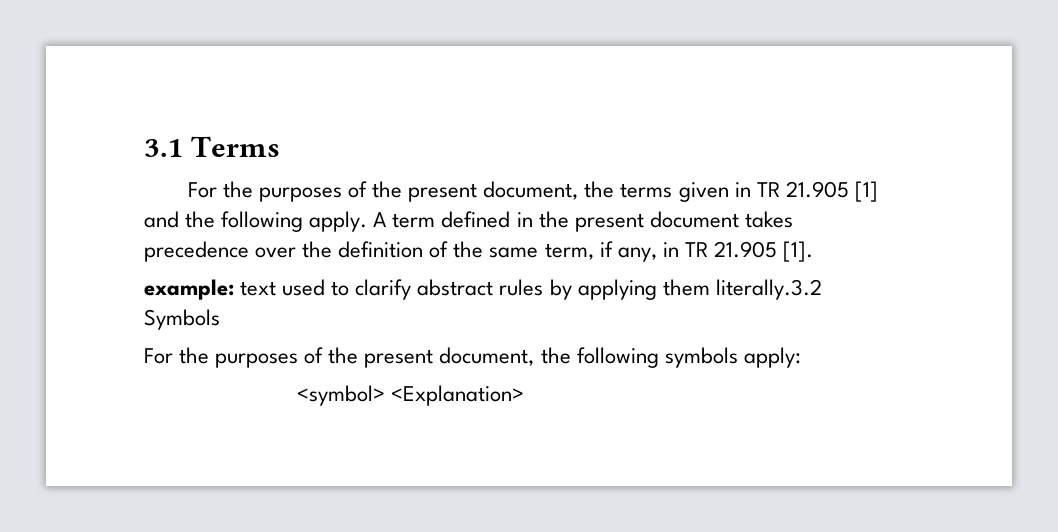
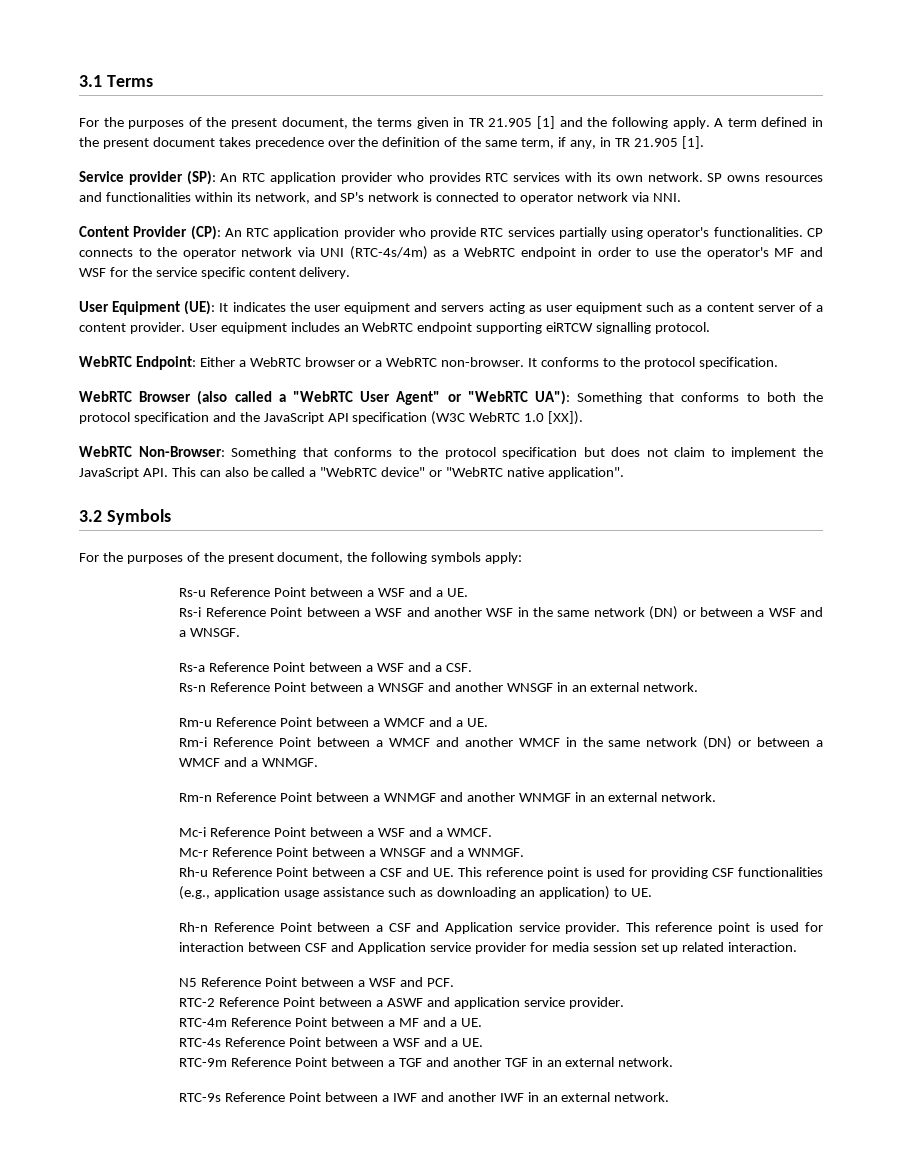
[144,279,822,300] example: text used to clarify abstract rules by applying them literally.3.2 -> [79,170,824,185] [79,192,681,204] [79,225,823,240] [79,246,823,260] [79,267,351,279] [79,300,823,315] [79,322,711,334] [79,356,778,370] [79,390,823,405] [79,411,584,425] [79,446,823,459] [79,467,624,479] [79,510,102,522] Service provider (SP): An RTC application provider who provides RTC services with its own network. SP owns resources and functionalities within its network, and SP's network is connected to operator network via NNI. // Content Provider (CP): An RTC application provider who provide RTC services partially using operator's functionalities. CP connects to the operator network via UNI (RTC-4s/4m) as a WebRTC endpoint in order to use the operator's MF and WSF for the service specific content delivery. // User Equipment (UE): It indicates the user equipment and servers acting as user equipment such as a content server of a content provider. User equipment includes an WebRTC endpoint supporting eiRTCW signalling protocol. // WebRTC Endpoint: Either a WebRTC browser or a WebRTC non-browser. It conforms to the protocol specification. // WebRTC Browser (also called a "WebRTC User Agent" or "WebRTC UA"): Something that conforms to both the protocol specification and the JavaScript API specification (W3C WebRTC 1.0 [XX]). // WebRTC Non-Browser: Something that conforms to the protocol specification but does not claim to implement the JavaScript API. This can also be called a "WebRTC device" or "WebRTC native application". // 3.2
[296,385,524,406] <symbol> <Explanation> -> [179,587,468,597] [179,606,823,620] [179,628,241,637] [179,662,472,672] [179,682,699,692] [179,717,488,727] [179,736,823,750] [179,757,319,767] [179,792,717,802] [179,827,492,837] [179,847,524,857] [179,867,823,879] [179,886,652,900] [179,922,823,934] [179,942,798,954] [179,977,454,987] [179,997,624,1009] [179,1017,482,1027] [179,1037,483,1047] [179,1057,674,1067] [179,1092,670,1102] Rs-u Reference Point between a WSF and a UE. // Rs-i Reference Point between a WSF and another WSF in the same network (DN) or between a WSF and a WNSGF. // Rs-a Reference Point between a WSF and a CSF. // Rs-n Reference Point between a WNSGF and another WNSGF in an external network. // Rm-u Reference Point between a WMCF and a UE. // Rm-i Reference Point between a WMCF and another WMCF in the same network (DN) or between a WMCF and a WNMGF. // Rm-n Reference Point between a WNMGF and another WNMGF in an external network. // Mc-i Reference Point between a WSF and a WMCF. // Mc-r Reference Point between a WNSGF and a WNMGF. // Rh-u Reference Point between a CSF and UE. This reference point is used for providing CSF functionalities (e.g., application usage assistance such as downloading an application) to UE. // Rh-n Reference Point between a CSF and Application service provider. This reference point is used for interaction between CSF and Application service provider for media session set up related interaction. // N5 Reference Point between a WSF and PCF. // RTC-2 Reference Point between a ASWF and application service provider. // RTC-4m Reference Point between a MF and a UE. // RTC-4s Reference Point between a WSF and a UE. // RTC-9m Reference Point between a TGF and another TGF in an external network. // RTC-9s Reference Point between a IWF and another IWF in an external network.

